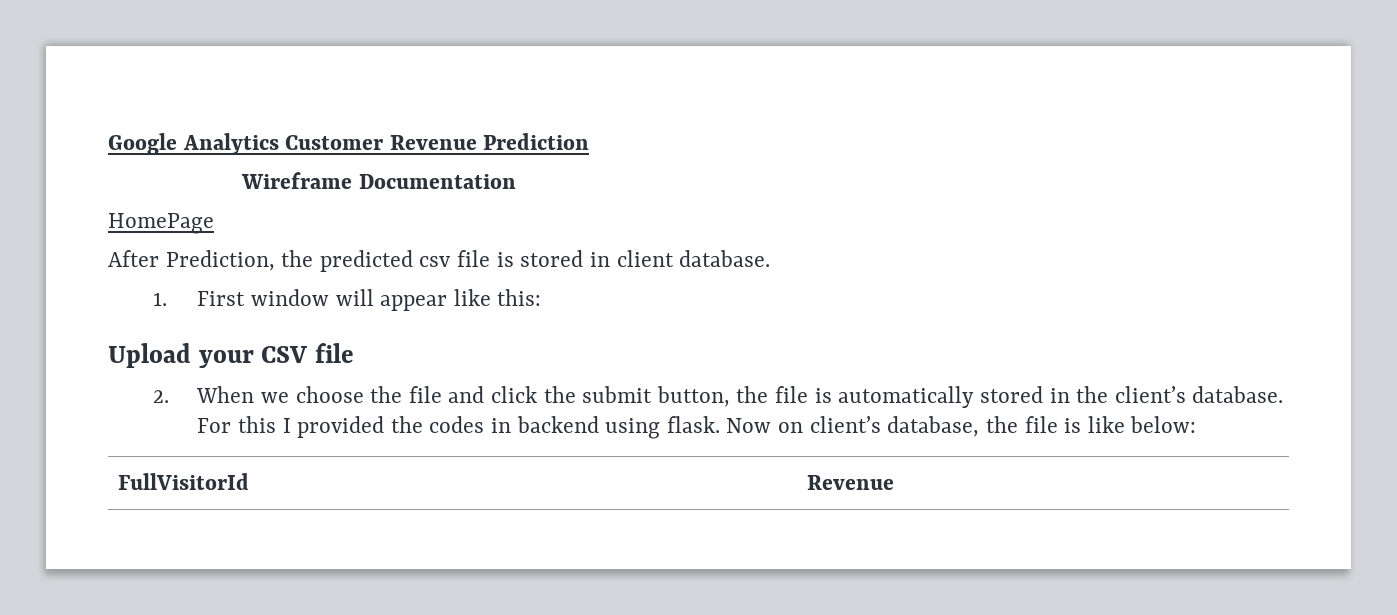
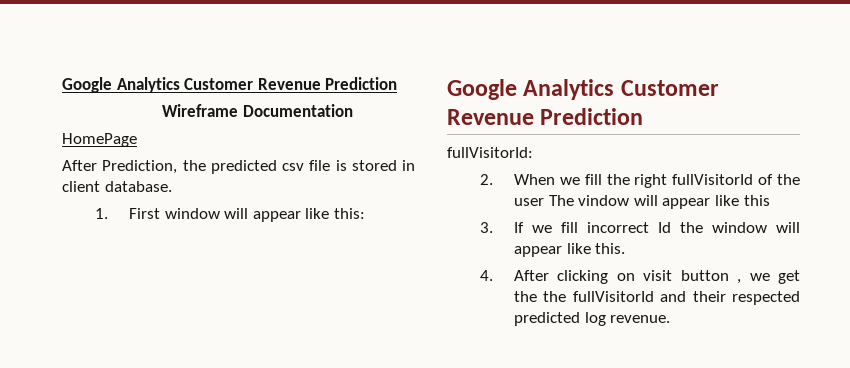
[108,343,355,368] [152,386,1284,408] [197,416,1197,439] [118,473,250,490] [807,475,895,490] Upload your CSV file // 2. When we choose the file and click the submit button, the file is automatically stored in the client’s database. For this I provided the codes in backend using flask. Now on client’s database, the file is like below: // FullVisitorId | Revenue -> [447,79,719,100] [447,108,644,125] [447,147,533,158] [480,174,800,188] [513,195,770,209] [480,222,800,233] [513,243,626,257] [480,270,800,284] [513,291,800,305] [513,312,671,326] Google Analytics Customer Revenue Prediction // fullVisitorId: // 2. When we fill the right fullVisitorId of the user The vindow will appear like this // 3. If we fill incorrect Id the window will appear like this. // 4. After clicking on visit button , we get the the fullVisitorId and their respected predicted log revenue.

